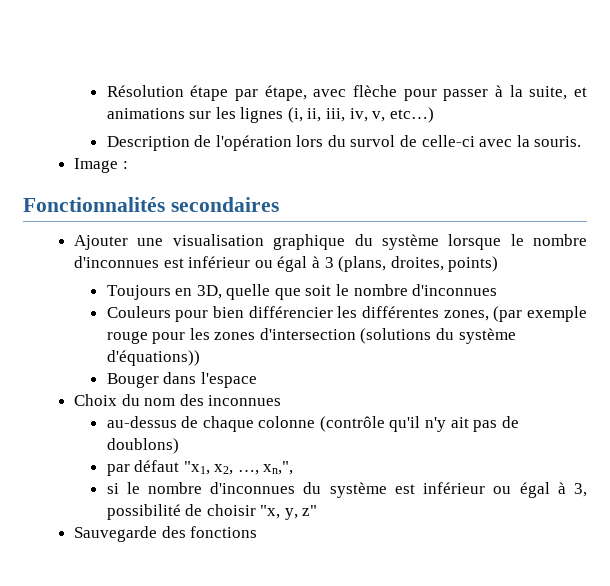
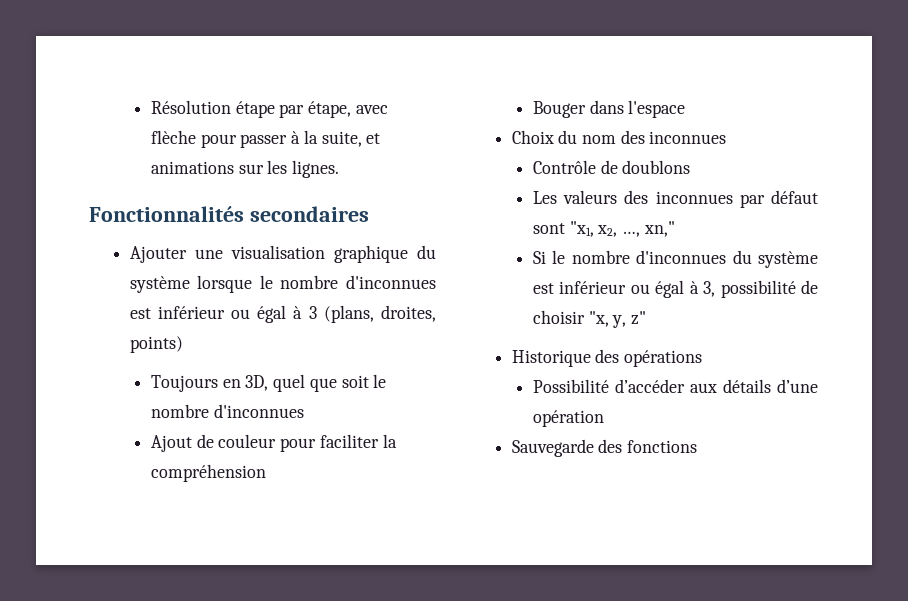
[240,107,434,123] [106,135,582,151] [74,158,128,173] lignes (i, ii, iii, iv, v, etc…) // Description de l'opération lors du survol de celle-ci avec la souris. // Image : -> [292,160,340,178] lignes.
[226,284,271,300] quelle -> [273,374,306,392] quel
[106,306,587,322] [106,328,516,344] [106,350,200,366] Couleurs pour bien différencier les différentes zones, (par exemple rouge pour les zones d'intersection (solutions du système d'équations)) -> [150,434,397,452] [150,464,266,482] Ajout de couleur pour faciliter la compréhension
[106,416,519,432] [106,438,179,454] au-dessus de chaque colonne (contrôle qu'il n'y ait pas de doublons) // -> [532,160,691,174] [532,190,733,204] Contrôle de doublons // Les valeurs des inconnues
(180, 466) none -> [532,223,565,234] sont
[263,461,294,475] [106,483,119,494] xn,", // si -> [643,221,675,237] [532,251,546,264] xn," // Si
(318, 510) none -> [511,349,703,367] [532,379,818,393] [532,410,604,427] // Historique des opérations // Possibilité d’accéder aux détails d’une opération

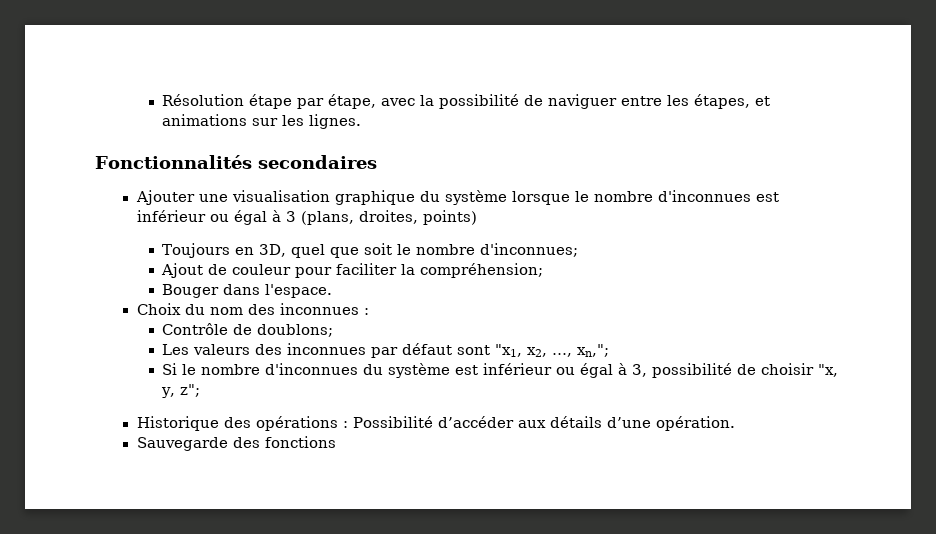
[150,130,362,148] flèche pour passer à la suite, -> [420,94,751,109] la possibilité de naviguer entre les étapes,
[213,404,304,418] d'inconnues -> [480,243,579,257] d'inconnues;
[150,464,266,482] compréhension -> [420,263,544,278] compréhension;
[628,100,686,118] l'espace -> [265,284,333,298] l'espace.
(727, 137) none -> [363,308,369,315] :
[622,160,691,174] doublons -> [257,324,334,337] doublons;
[643,221,675,237] xn," -> [577,344,610,357] xn,";
[631,311,647,325] z" -> [180,384,201,397] z";
(703, 358) // -> [342,421,348,428] :
[532,410,604,427] opération -> [655,416,735,431] opération.

